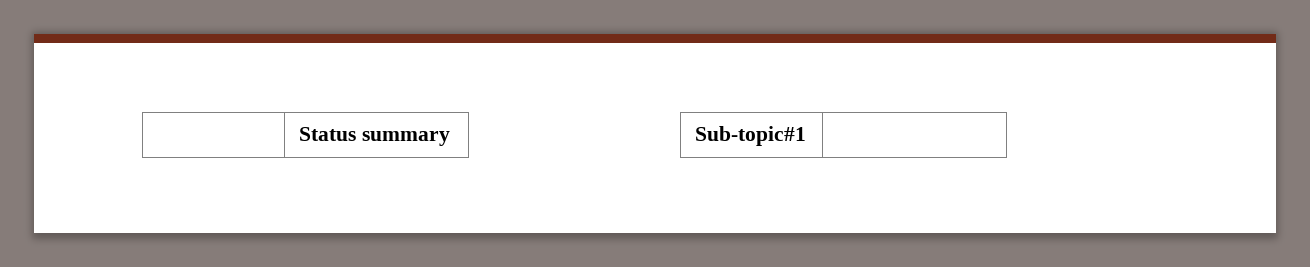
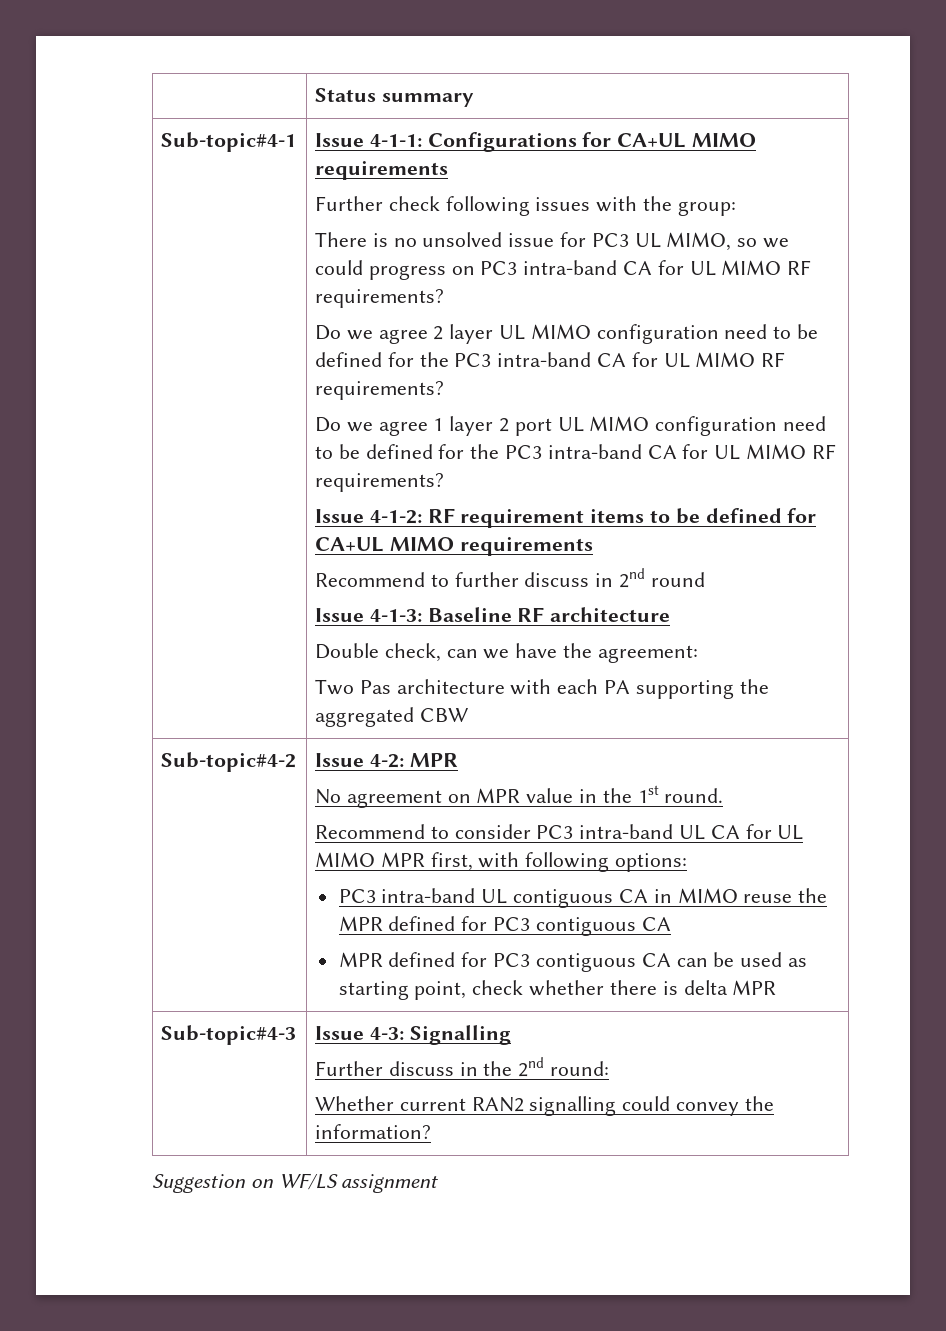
[695,126,807,146] Sub-topic#1 | -> [161,132,297,152] [315,132,757,152] [315,161,449,180] [315,196,736,216] [315,232,790,251] [315,260,812,280] [315,289,445,308] [315,324,819,344] [315,352,786,368] [315,381,445,400] [315,416,827,436] [315,444,836,460] [315,473,445,492] [315,508,817,528] [315,537,593,556] [315,568,705,588] [315,607,671,622] [315,643,698,663] [315,679,769,699] [315,707,469,727] [161,752,297,772] [315,753,458,768] [315,785,724,808] [315,824,804,840] [315,852,688,872] [338,888,828,908] [338,916,671,936] [338,952,807,972] [338,980,777,1000] [161,1025,297,1045] [315,1025,511,1045] [315,1057,610,1077] [315,1096,774,1116] [315,1124,432,1139] [152,1173,439,1193] Sub-topic#4-1 | Issue 4-1-1: Configurations for CA+UL MIMO requirements // Further check following issues with the group: // There is no unsolved issue for PC3 UL MIMO, so we could progress on PC3 intra-band CA for UL MIMO RF requirements? // Do we agree 2 layer UL MIMO configuration need to be defined for the PC3 intra-band CA for UL MIMO RF requirements? // Do we agree 1 layer 2 port UL MIMO configuration need to be defined for the PC3 intra-band CA for UL MIMO RF requirements? // Issue 4-1-2: RF requirement items to be defined for CA+UL MIMO requirements // Recommend to further discuss in 2nd round // Issue 4-1-3: Baseline RF architecture // Double check, can we have the agreement: // Two Pas architecture with each PA supporting the aggregated CBW // Sub-topic#4-2 | Issue 4-2: MPR // No agreement on MPR value in the 1st round. // Recommend to consider PC3 intra-band UL CA for UL MIMO MPR first, with following options: // PC3 intra-band UL contiguous CA in MIMO reuse the MPR defined for PC3 contiguous CA // MPR defined for PC3 contiguous CA can be used as starting point, check whether there is delta MPR // Sub-topic#4-3 | Issue 4-3: Signalling // Further discuss in the 2nd round: // Whether current RAN2 signalling could convey the information? // Suggestion on WF/LS assignment

